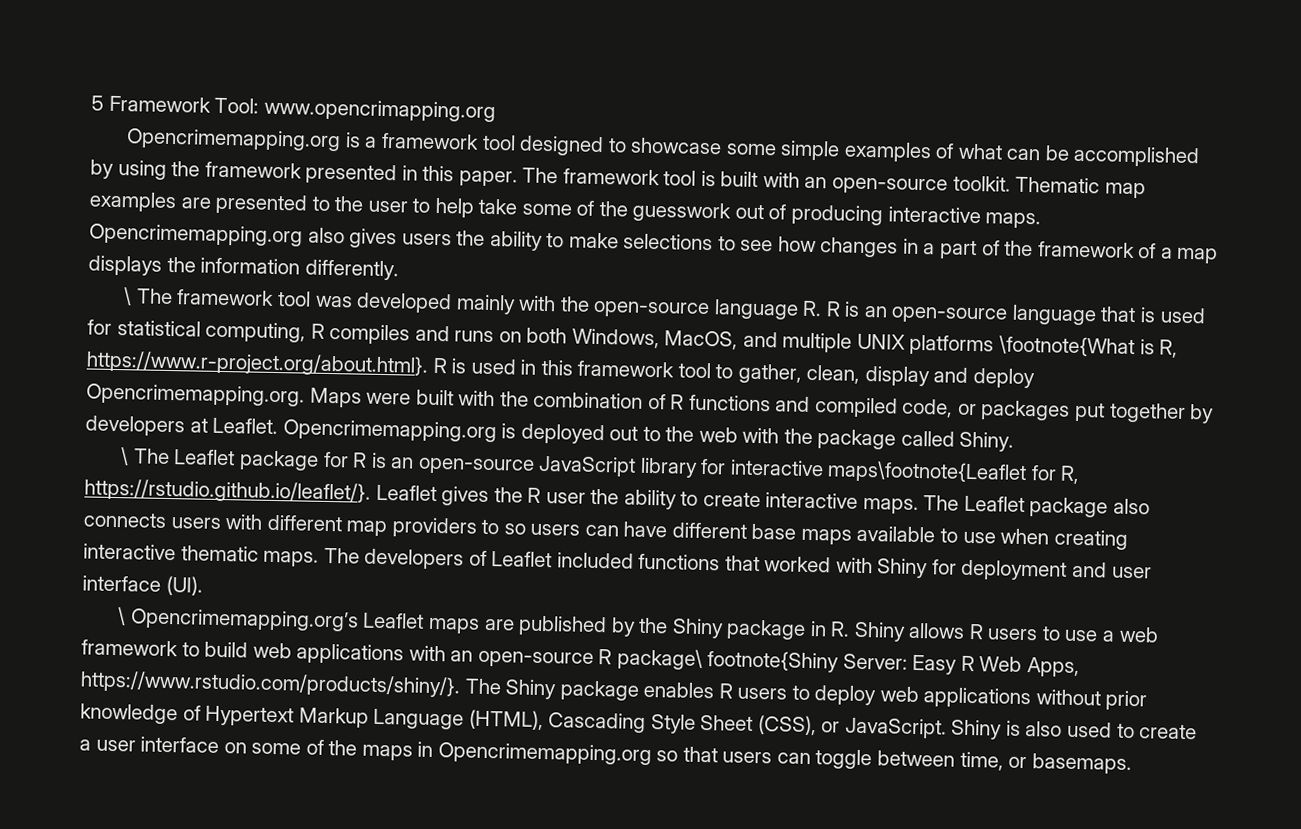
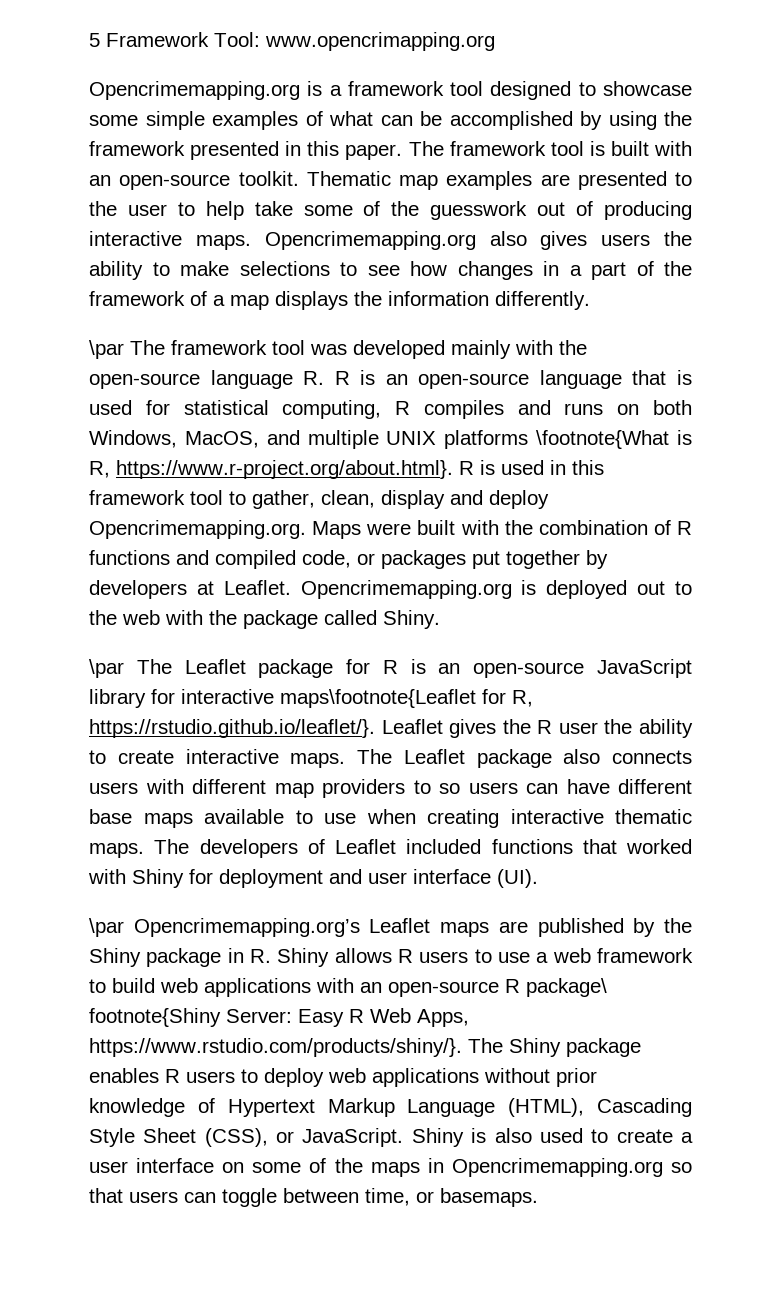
[123,287,133,306] \ -> [89,340,124,359] \par
[120,447,130,466] \ -> [89,659,124,678] \par
[117,607,127,626] \ -> [89,918,124,937] \par

